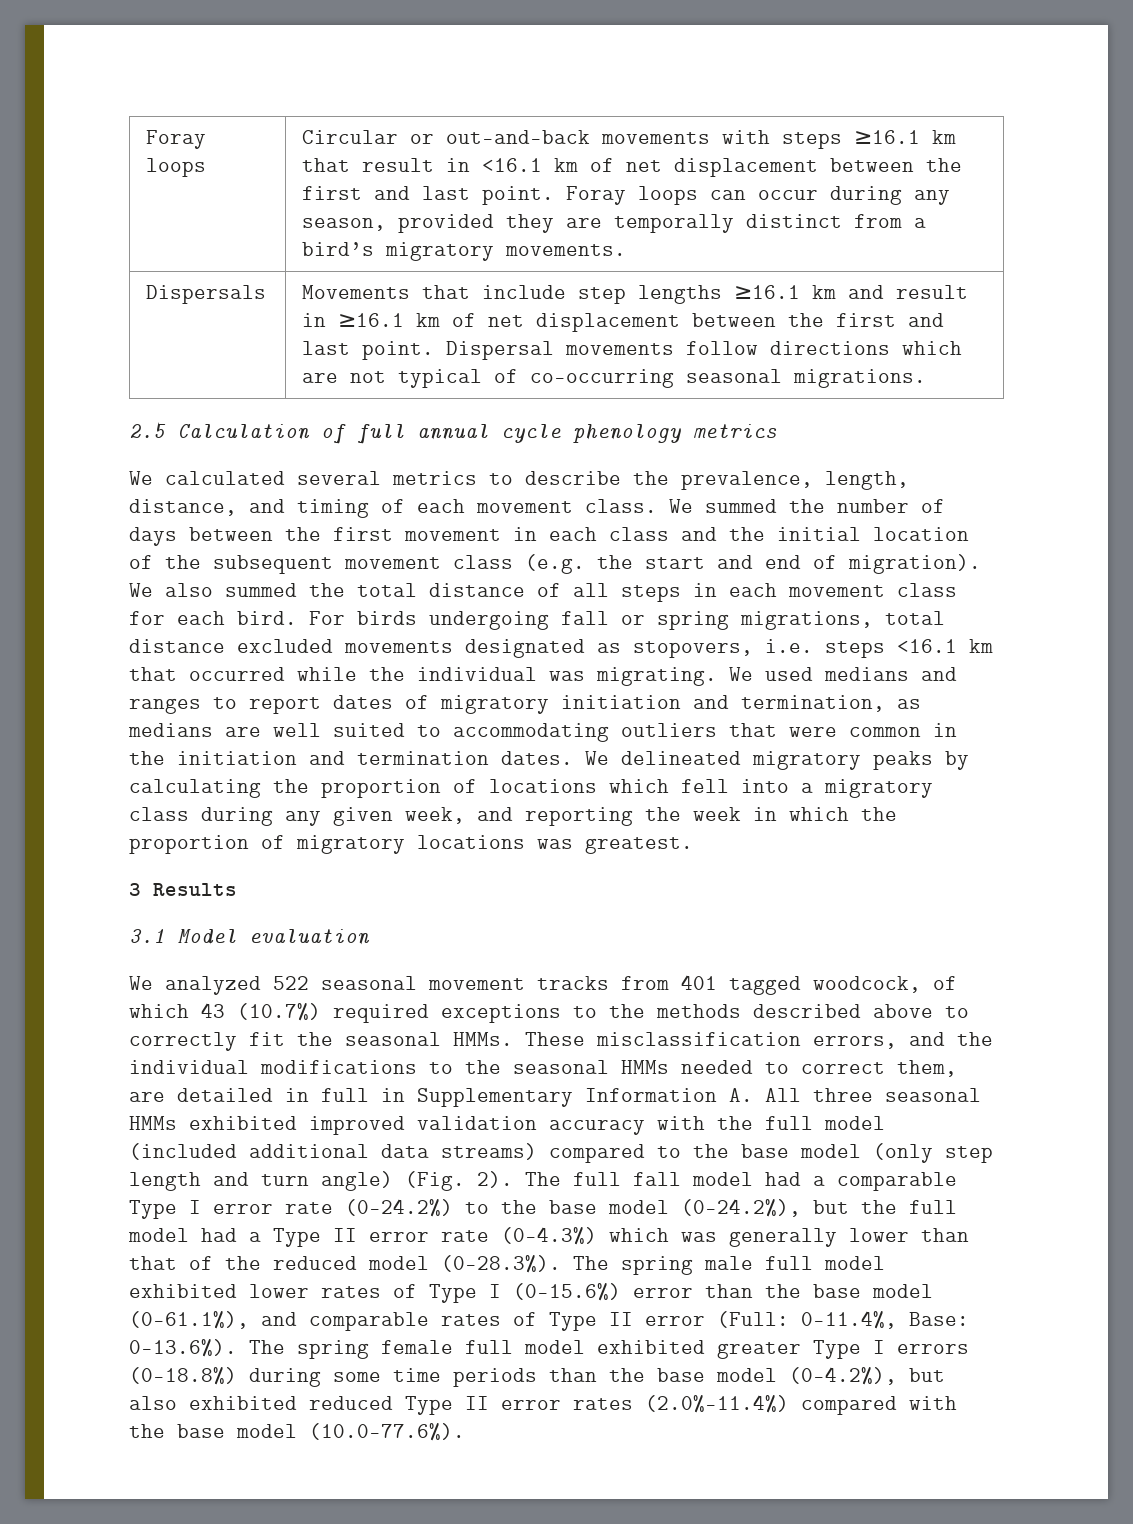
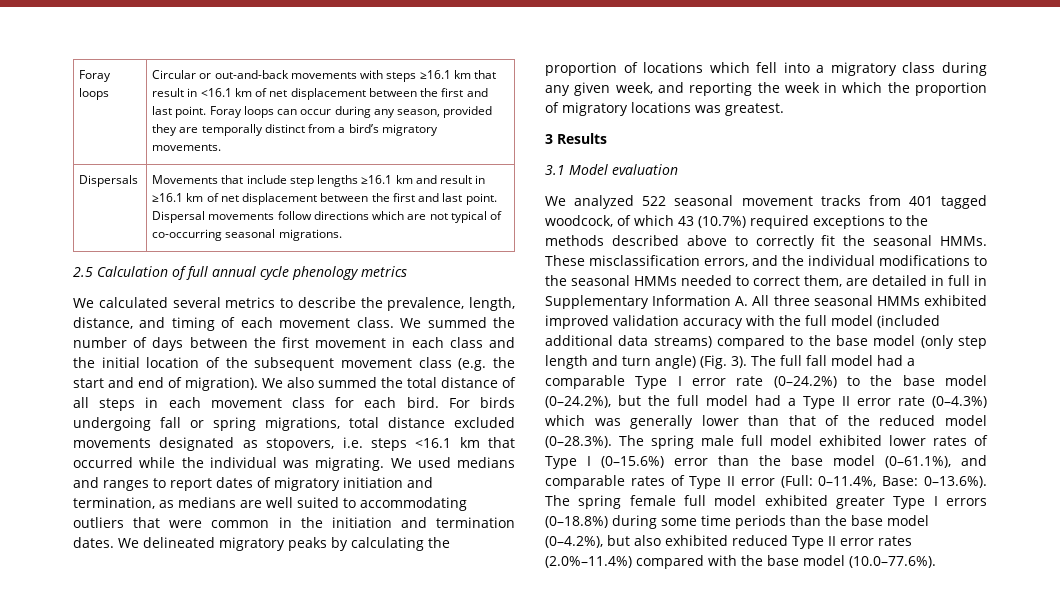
[477,1171,513,1188] 2). -> [731,356,747,368] 3).

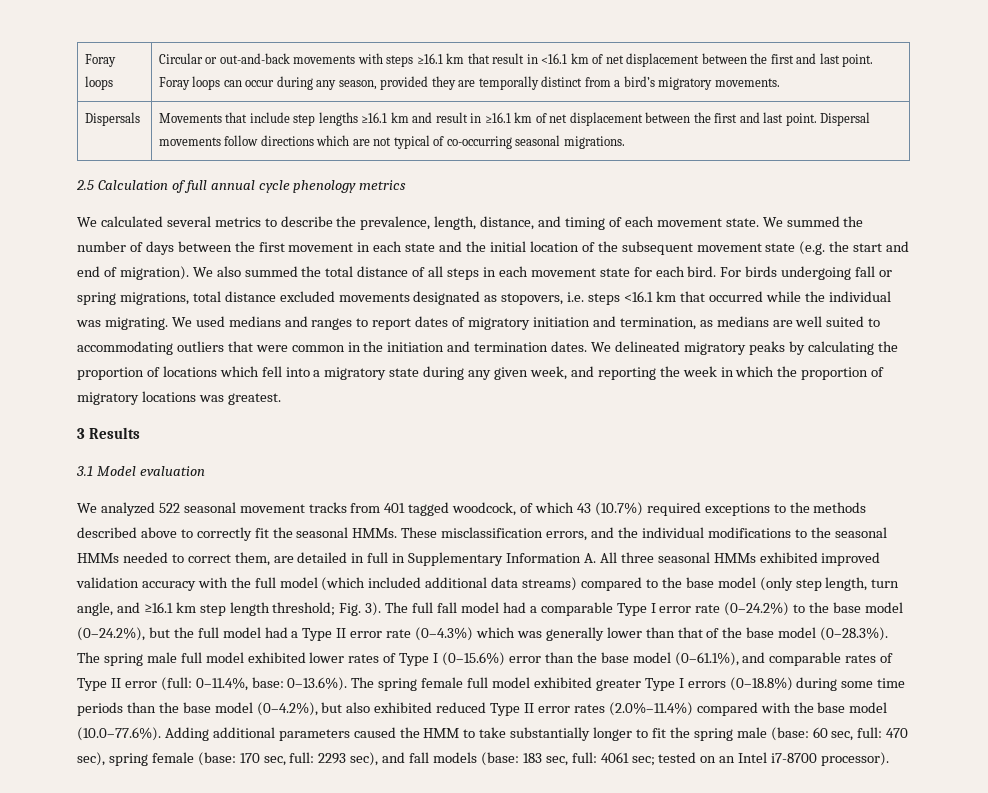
[356,317,394,328] class. -> [725,218,759,227] state.
[449,337,483,348] class -> [405,243,436,252] state
[418,357,452,368] class -> [765,243,796,252] state
[292,397,325,408] class -> [599,268,630,277] state
[902,62,936,73] class -> [389,368,420,377] state
[877,315,940,328] (included -> [321,577,422,591] (which included
[545,355,727,369] length and turn angle) (Fig. -> [825,577,900,591] [77,602,362,616] length, turn angle, and ≥16.1 km step length threshold; Fig.
[879,415,936,426] reduced -> [746,627,775,638] base
[780,475,919,488] (Full: 0–11.4%, Base: -> [160,677,284,691] (full: 0–11.4%, base:
(936, 562) none -> [164,727,909,741] [77,752,890,766] Adding additional parameters caused the HMM to take substantially longer to fit the spring male (base: 60 sec, full: 470 sec), spring female (base: 170 sec, full: 2293 sec), and fall models (base: 183 sec, full: 4061 sec; tested on an Intel i7-8700 processor).

